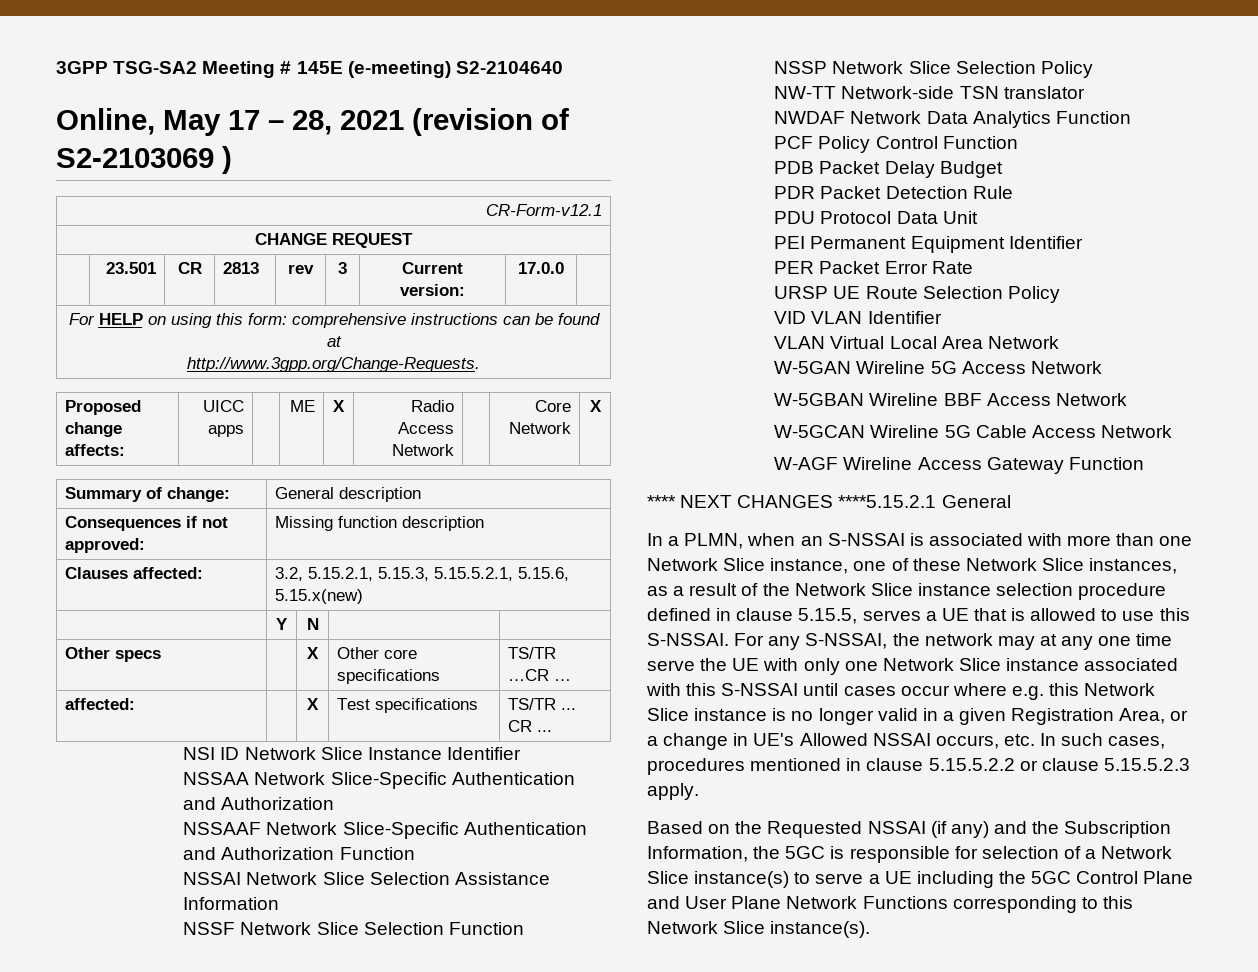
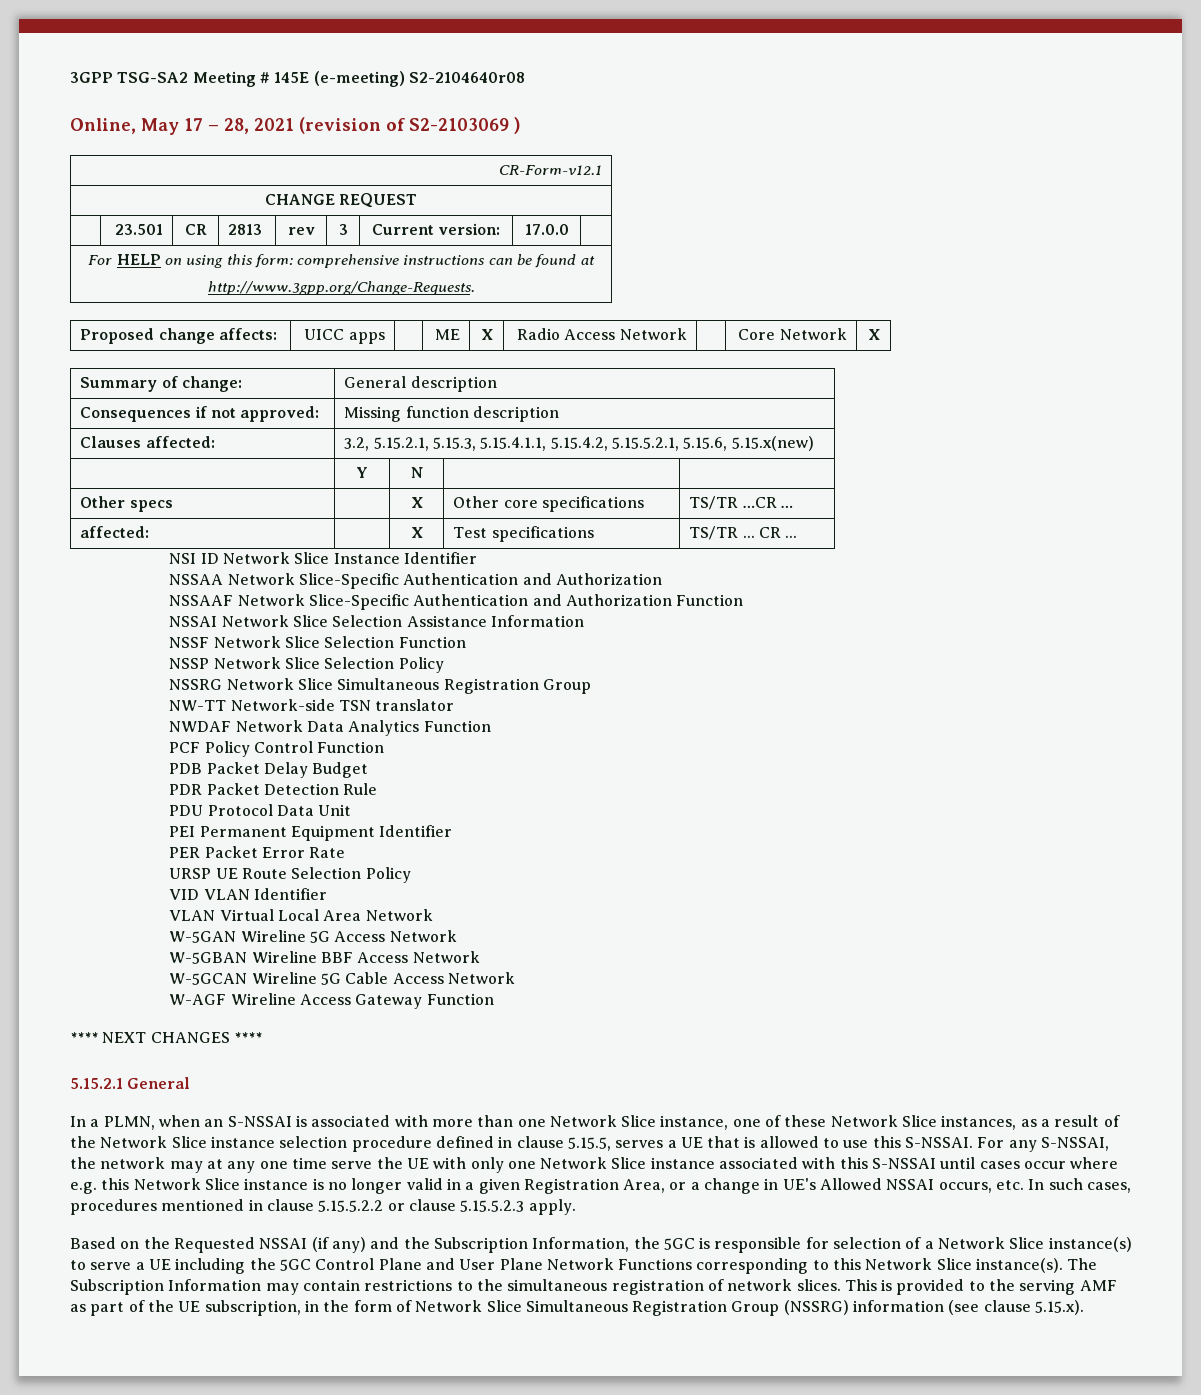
[455,61,563,74] S2-2104640 -> [408,72,525,83] S2-2104640r08
(430, 574) none -> [480,437,608,451] 5.15.4.1.1, 5.15.4.2,
(1093, 69) none -> [169,678,592,694] // NSSRG Network Slice Simultaneous Registration Group
[838,495,937,508] ****5.15.2.1 -> [233,1032,262,1043] [70,1078,123,1089] **** // 5.15.2.1
(871, 929) none -> [1067,1258,1098,1270] [70,1279,1117,1295] [70,1300,1085,1316] The Subscription Information may contain restrictions to the simultaneous registration of network slices. This is provided to the serving AMF as part of the UE subscription, in the form of Network Slice Simultaneous Registration Group (NSSRG) information (see clause 5.15.x).

